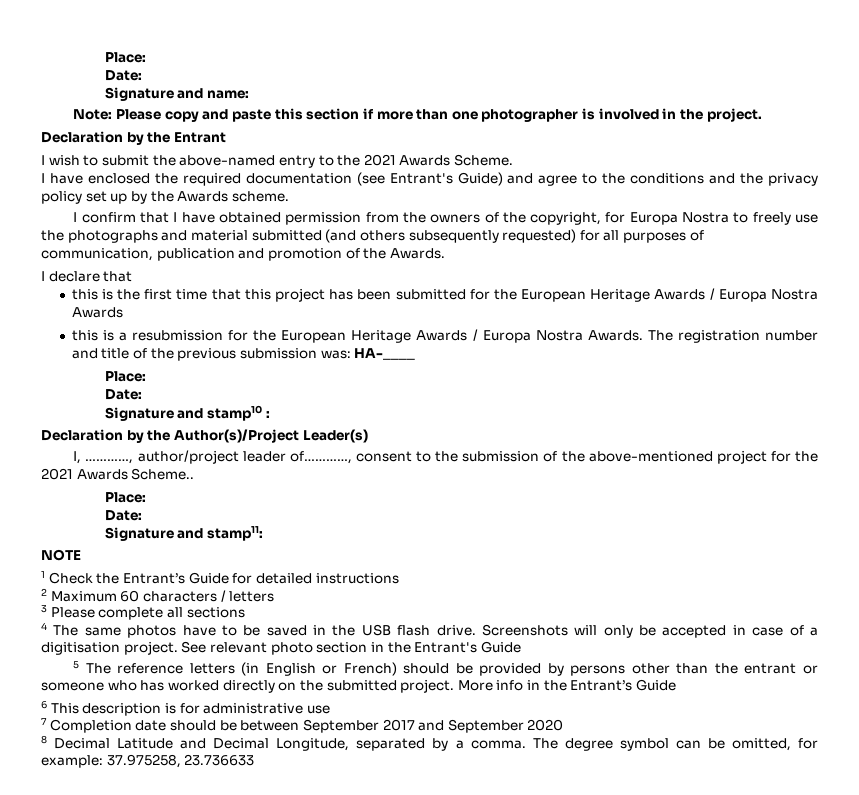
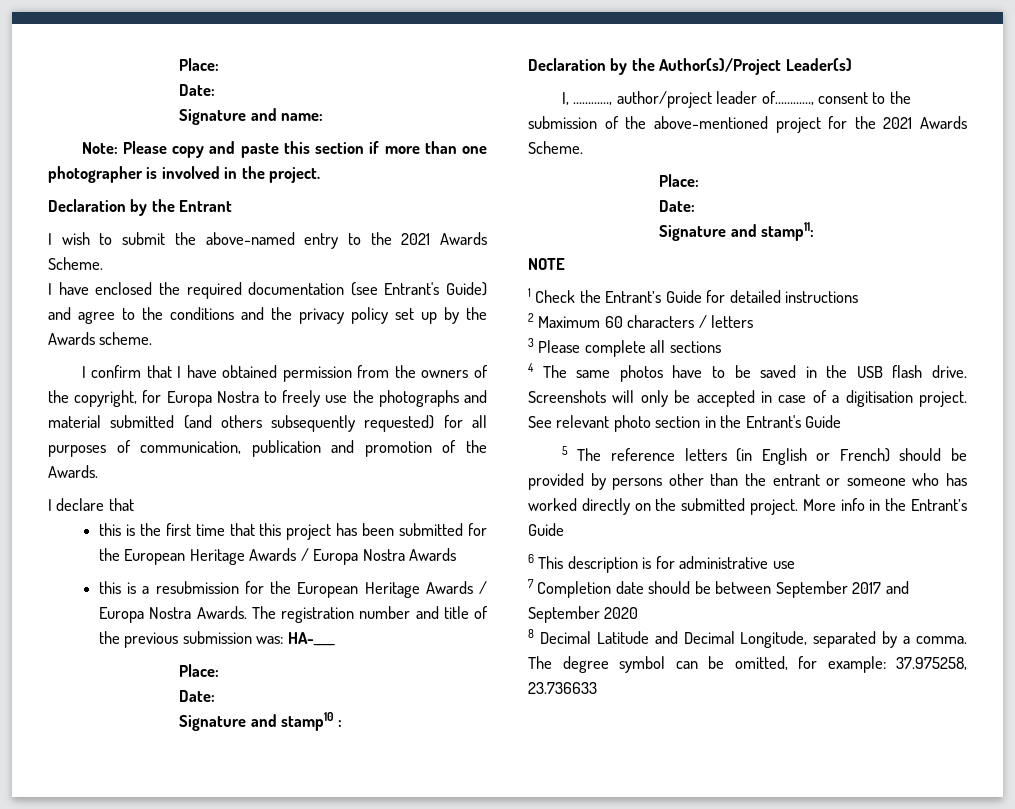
[131,468,195,480] Scheme.. -> [528,141,583,154] Scheme.

